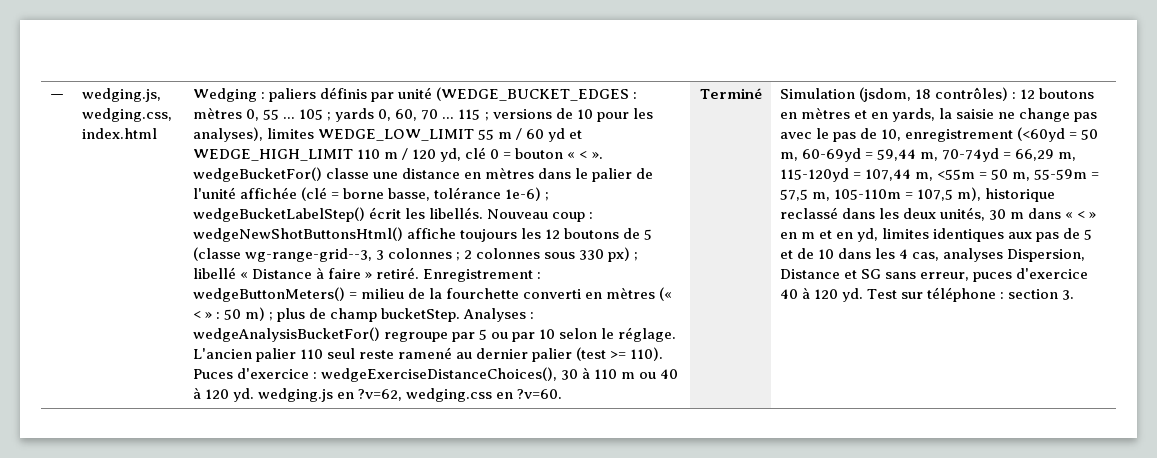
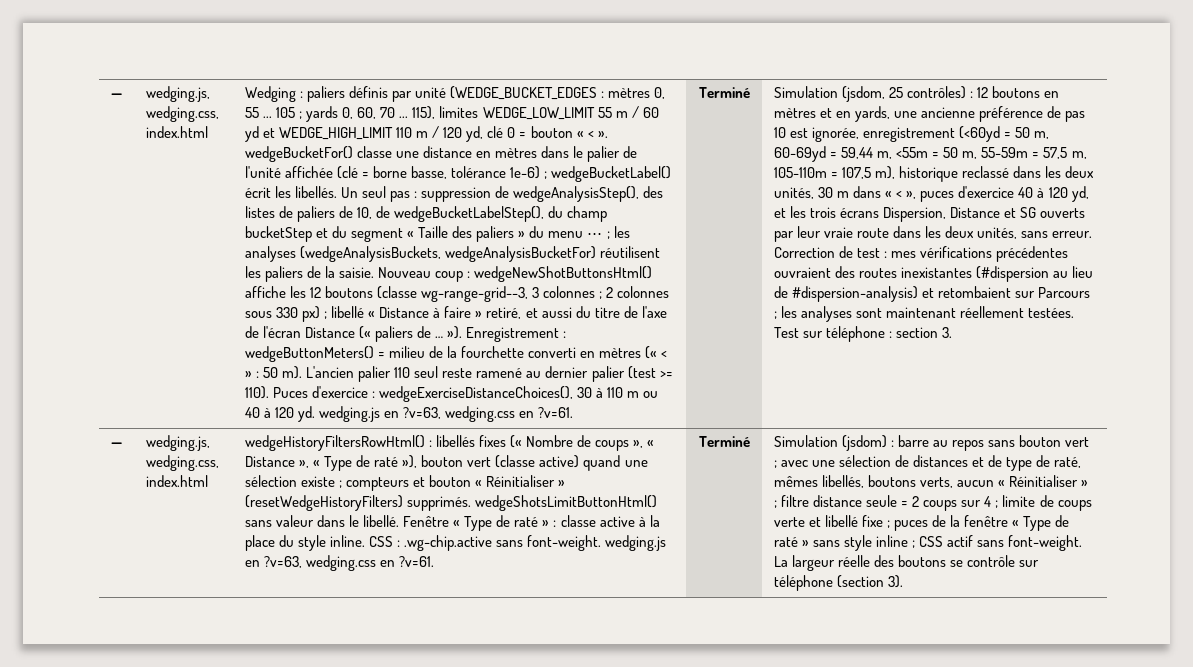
[458,108,653,122] [192,127,263,142] 115 ; versions de 10 pour les analyses), -> [412,106,436,119] 115),
[192,207,365,222] wedgeBucketLabelStep() -> [551,166,672,182] wedgeBucketLabel()
(484, 213) none -> [341,186,664,202] [244,206,608,222] [244,226,630,242] [244,246,661,262] [244,266,375,282] Un seul pas : suppression de wedgeAnalysisStep(), des listes de paliers de 10, de wedgeBucketLabelStep(), du champ bucketStep et du segment « Taille des paliers » du menu ⋯ ; les analyses (wedgeAnalysisBuckets, wedgeAnalysisBucketFor) réutilisent les paliers de la saisie.
[460,229,518,242] toujours -> (286, 292) none
[623,228,653,240] de 5 -> (374, 292) none
[376,267,420,279] retiré. -> [486,306,667,319] [244,326,463,342] retiré, et aussi du titre de l'axe de l'écran Distance (« paliers de … »).
[245,307,535,322] [192,327,677,342] m) ; plus de champ bucketStep. Analyses : wedgeAnalysisBucketFor() regroupe par 5 ou par 10 selon le réglage. -> [282,366,303,379] m).
[358,388,563,402] ?v=62, wedging.css en ?v=60. -> [403,406,574,422] ?v=63, wedging.css en ?v=61.
[915,89,932,99] 18 -> [889,87,904,98] 25
[939,108,1098,122] [779,128,902,142] la saisie ne change pas avec le pas de 10, -> [894,106,1086,122] [773,127,860,142] une ancienne préférence de pas 10 est ignorée,
[942,148,1077,162] [779,168,934,182] 70-74yd = 66,29 m, 115-120yd = 107,44 m, -> (893, 155) none
[1089,212,1097,219] [779,228,1093,242] [779,248,1086,262] [779,269,970,281] » en m et en yd, limites identiques aux pas de 5 et de 10 dans les 4 cas, analyses Dispersion, Distance et SG sans erreur, -> [906,191,917,199] »,
[842,288,864,302] yd. -> [1071,186,1089,202] [773,206,1086,222] [773,226,1093,242] [773,246,1069,262] [773,266,1094,282] [773,286,1091,302] [773,306,1075,322] yd, et les trois écrans Dispersion, Distance et SG ouverts par leur vraie route dans les deux unités, sans erreur. Correction de test : mes vérifications précédentes ouvraient des routes inexistantes (#dispersion au lieu de #dispersion-analysis) et retombaient sur Parcours ; les analyses sont maintenant réellement testées.
(1075, 295) none -> [110,442,122,447] [145,435,210,451] [145,455,219,471] [145,475,208,487] [244,435,655,451] [244,455,648,471] [244,475,566,491] [244,495,658,511] [244,515,660,531] [244,535,667,551] [244,555,435,571] [699,436,750,447] [773,435,1090,451] [773,455,1082,471] [773,475,1089,488] [773,495,1092,511] [773,515,1070,531] [773,535,1083,551] [773,555,1040,571] [773,575,904,591] // — | wedging.js, wedging.css, index.html | wedgeHistoryFiltersRowHtml() : libellés fixes (« Nombre de coups », « Distance », « Type de raté »), bouton vert (classe active) quand une sélection existe ; compteurs et bouton « Réinitialiser » (resetWedgeHistoryFilters) supprimés. wedgeShotsLimitButtonHtml() sans valeur dans le libellé. Fenêtre « Type de raté » : classe active à la place du style inline. CSS : .wg-chip.active sans font-weight. wedging.js en ?v=63, wedging.css en ?v=61. | Terminé | Simulation (jsdom) : barre au repos sans bouton vert ; avec une sélection de distances et de type de raté, mêmes libellés, boutons verts, aucun « Réinitialiser » ; filtre distance seule = 2 coups sur 4 ; limite de coups verte et libellé fixe ; puces de la fenêtre « Type de raté » sans style inline ; CSS actif sans font-weight. La largeur réelle des boutons se contrôle sur téléphone (section 3).

